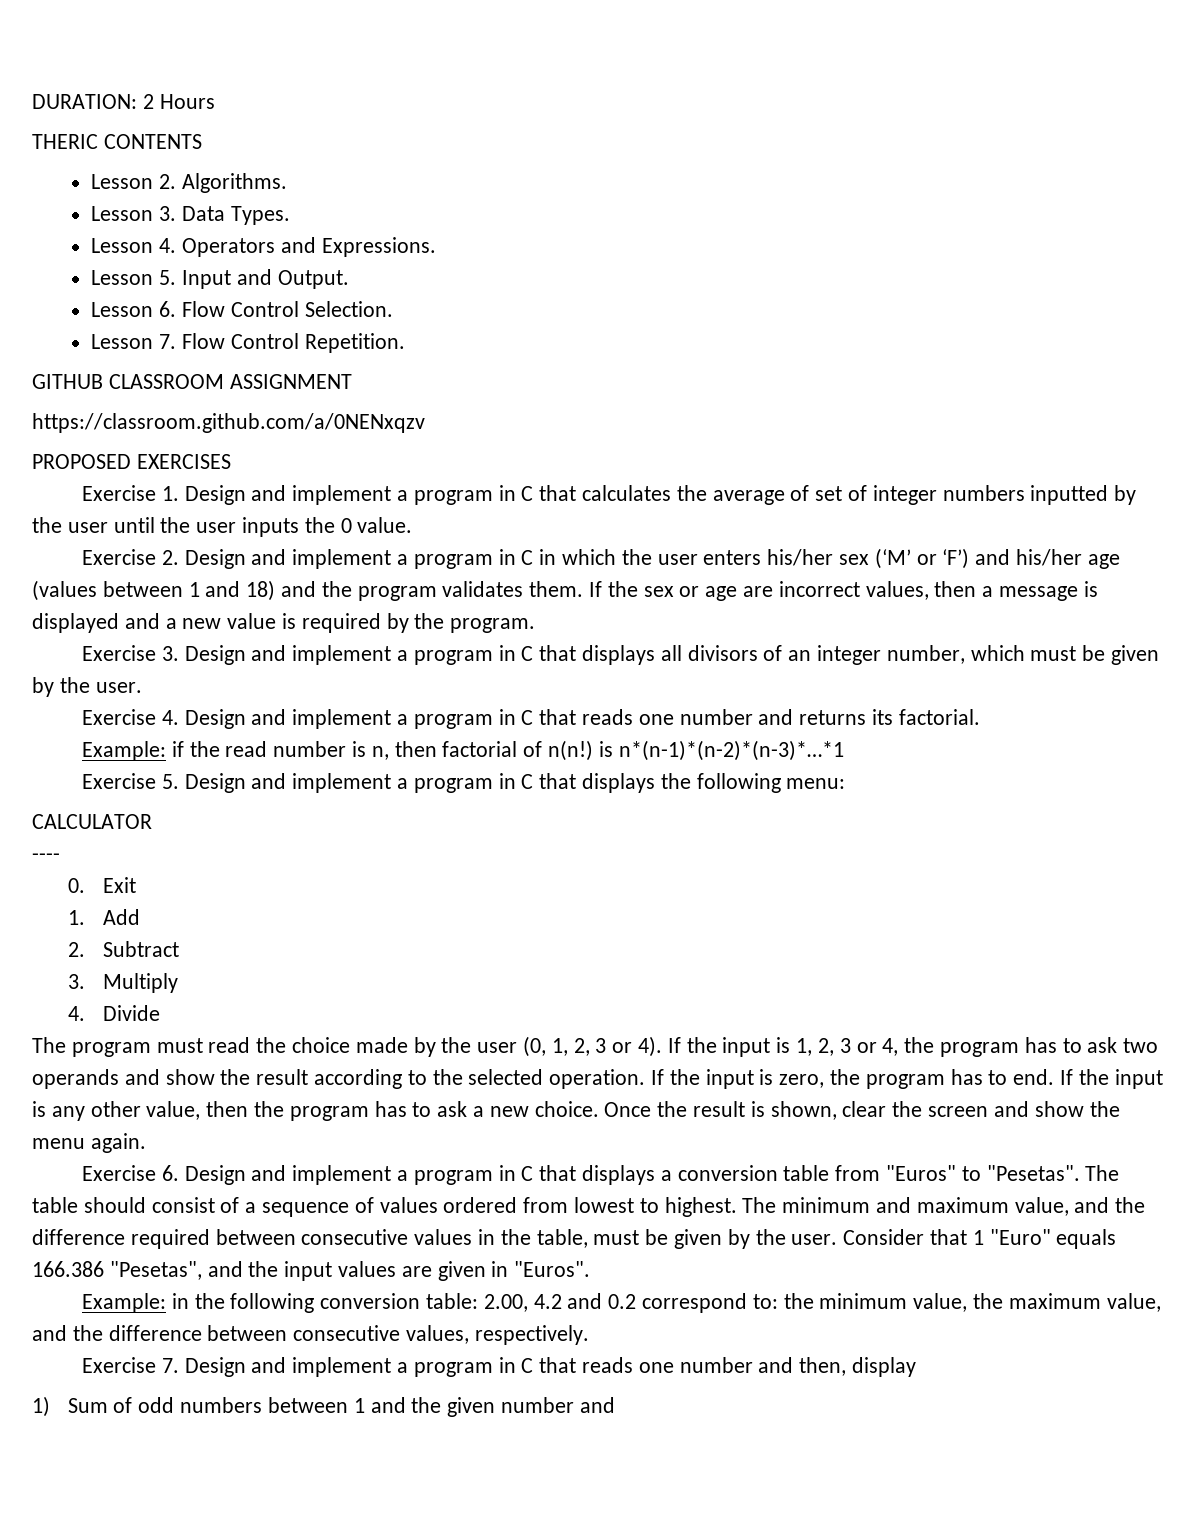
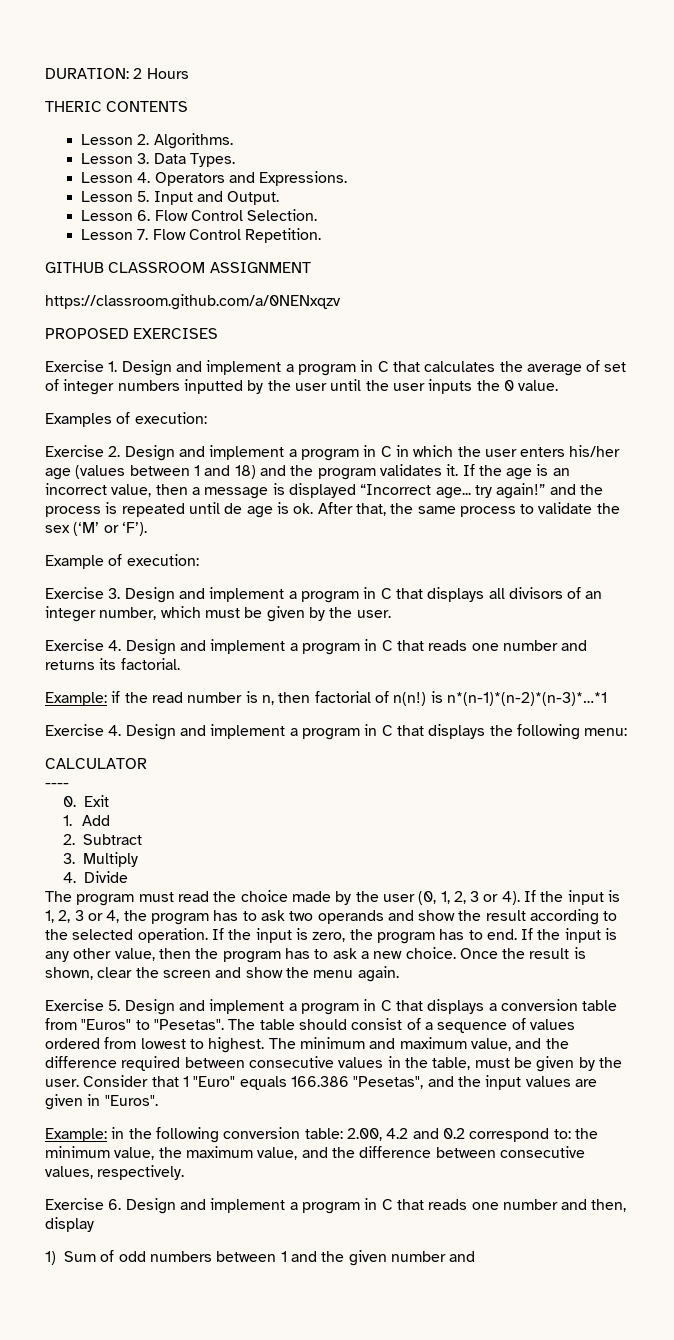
(413, 525) none -> [45,412,207,427] // Examples of execution:
[839,548,1083,569] sex (‘M’ or ‘F’) and his/her -> (621, 451) none
[529,581,929,601] them. If the sex or age are incorrect values, -> [446,464,570,480] [45,483,152,497] it. If the age is an incorrect value,
[124,613,536,633] and a new value is required by the program. -> [360,483,603,499] [45,502,620,518] [45,522,147,536] [45,554,199,569] “Incorrect age... try again!” and the process is repeated until de age is ok. After that, the same process to validate the sex (‘M’ or ‘F’). // Example of execution:
[161,774,179,789] 5. -> [108,725,122,736] 4.
[161,1165,179,1181] 6. -> [108,1000,121,1011] 5.
[161,1358,179,1373] 7. -> [108,1199,122,1210] 6.

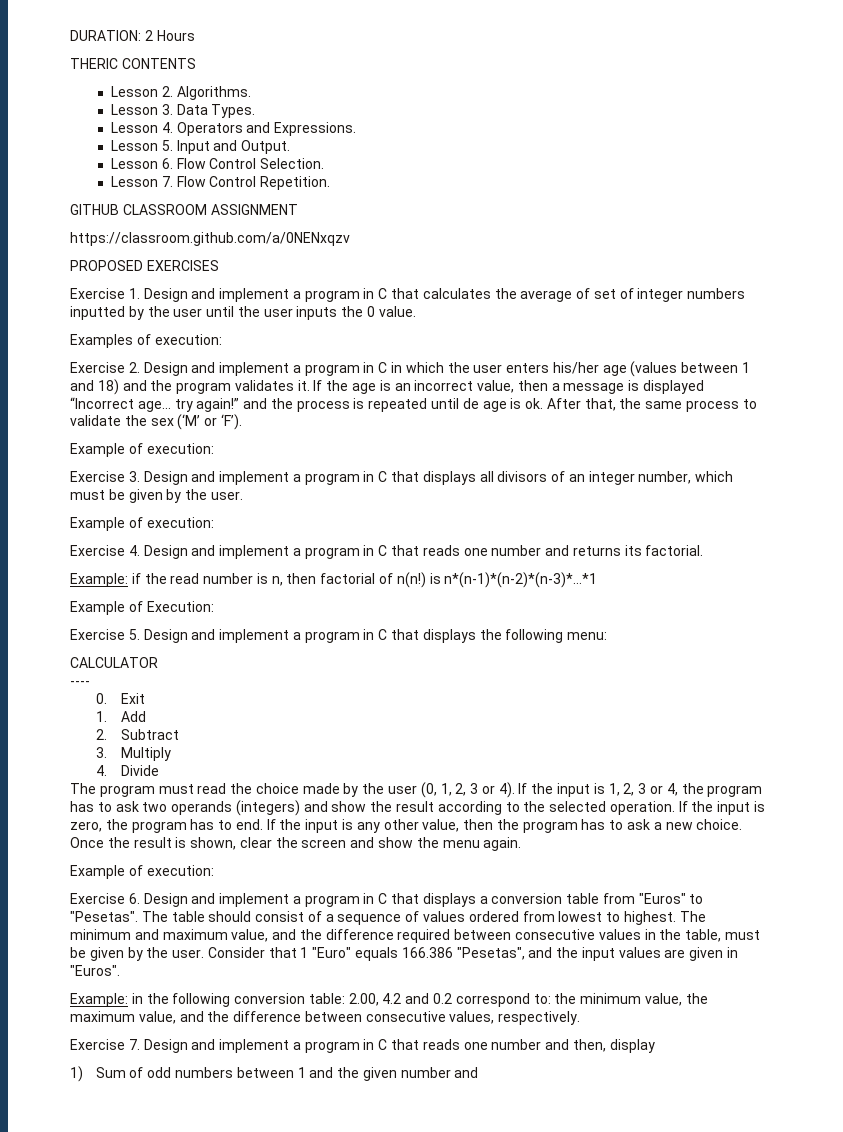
(391, 614) none -> [70,517,214,531] // Example of execution:
[45,724,122,736] // Exercise 4. -> [70,601,214,615] [70,629,140,640] // Example of Execution: // Exercise 5.
(384, 917) none -> [235,800,300,816] (integers)
[45,999,121,1011] // Exercise 5. -> [70,865,214,879] [70,893,140,904] // Example of execution: // Exercise 6.
[108,1199,122,1210] 6. -> [128,1039,140,1050] 7.

